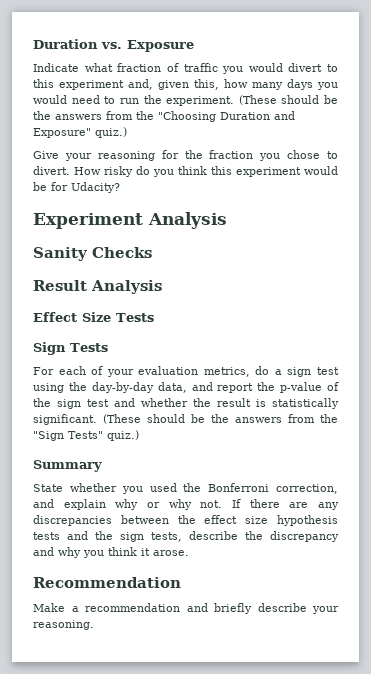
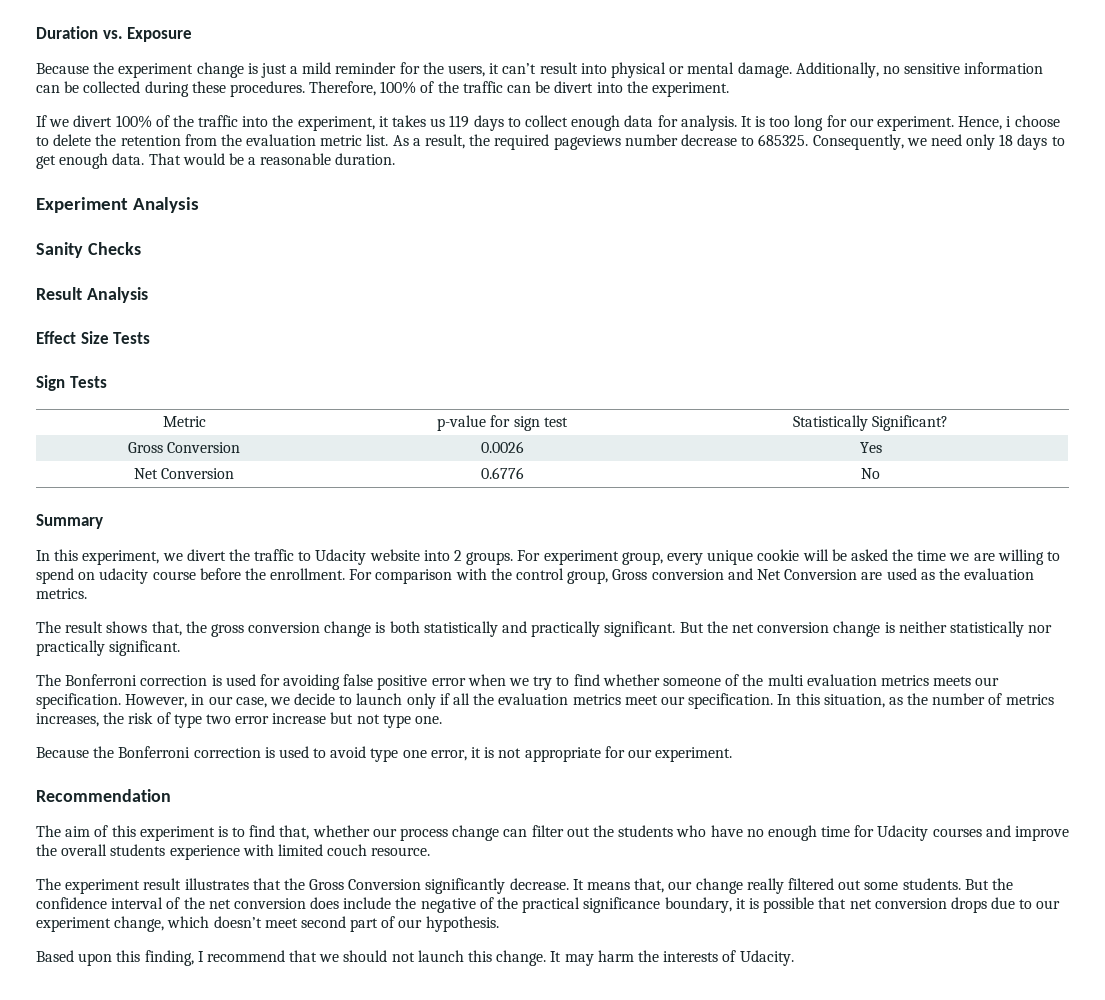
[33,63,338,74] [33,79,338,90] [33,95,338,106] [33,111,295,122] [33,127,127,138] [33,150,338,161] [33,166,338,177] [33,182,120,193] Indicate what fraction of traffic you would divert to this experiment and, given this, how many days you would need to run the experiment. (These should be the answers from the "Choosing Duration and Exposure" quiz.) // Give your reasoning for the fraction you chose to divert. How risky do you think this experiment would be for Udacity? -> [36,62,1044,78] [36,81,729,97] [36,115,1060,131] [36,134,1065,150] [36,153,396,169] Because the experiment change is just a mild reminder for the users, it can’t result into physical or mental damage. Additionally, no sensitive information can be collected during these procedures. Therefore, 100% of the traffic can be divert into the experiment. // If we divert 100% of the traffic into the experiment, it takes us 119 days to collect enough data for analysis. It is too long for our experiment. Hence, i choose to delete the retention from the evaluation metric list. As a result, the required pageviews number decrease to 685325. Consequently, we need only 18 days to get enough data. That would be a reasonable duration.
[33,366,339,377] [33,382,339,393] [33,398,339,409] [33,414,338,425] [33,430,139,441] [33,460,102,472] [33,483,338,494] [33,499,339,510] [33,515,339,526] [33,531,339,542] [33,547,189,558] [33,577,181,588] [33,603,339,614] [33,620,94,630] // For each of your evaluation metrics, do a sign test using the day-by-day data, and report the p-value of the sign test and whether the result is statistically significant. (These should be the answers from the "Sign Tests" quiz.) // Summary // State whether you used the Bonferroni correction, and explain why or why not. If there are any discrepancies between the effect size hypothesis tests and the sign tests, describe the discrepancy and why you think it arose. // Recommendation // Make a recommendation and briefly describe your reasoning. -> [162,416,206,427] [437,415,568,431] [792,415,949,431] [127,442,241,453] [480,441,524,453] [859,442,882,453] [133,468,235,479] [480,467,524,479] [861,468,880,479] [36,514,103,529] [36,549,1060,565] [36,568,1035,584] [36,588,87,599] [36,621,1053,637] [36,640,181,656] [36,674,1000,690] [36,693,1054,709] [36,712,443,728] [36,746,733,762] [36,789,171,802] [36,825,1069,841] [36,844,431,860] [36,878,1013,894] [36,897,1061,913] [36,916,499,932] [36,950,794,966] // Metric | p-value for sign test | Statistically Significant? // Gross Conversion | 0.0026 | Yes // Net Conversion | 0.6776 | No // Summary // In this experiment, we divert the traffic to Udacity website into 2 groups. For experiment group, every unique cookie will be asked the time we are willing to spend on udacity course before the enrollment. For comparison with the control group, Gross conversion and Net Conversion are used as the evaluation metrics. // The result shows that, the gross conversion change is both statistically and practically significant. But the net conversion change is neither statistically nor practically significant. // The Bonferroni correction is used for avoiding false positive error when we try to find whether someone of the multi evaluation metrics meets our specification. However, in our case, we decide to launch only if all the evaluation metrics meet our specification. In this situation, as the number of metrics increases, the risk of type two error increase but not type one. // Because the Bonferroni correction is used to avoid type one error, it is not appropriate for our experiment. // Recommendation // The aim of this experiment is to find that, whether our process change can filter out the students who have no enough time for Udacity courses and improve the overall students experience with limited couch resource. // The experiment result illustrates that the Gross Conversion significantly decrease. It means that, our change really filtered out some students. But the confidence interval of the net conversion does include the negative of the practical significance boundary, it is possible that net conversion drops due to our experiment change, which doesn’t meet second part of our hypothesis. // Based upon this finding, I recommend that we should not launch this change. It may harm the interests of Udacity.

